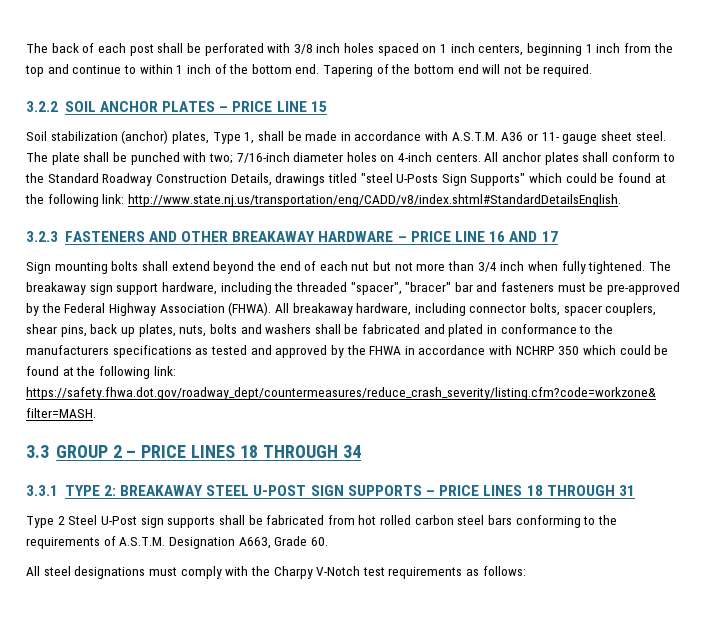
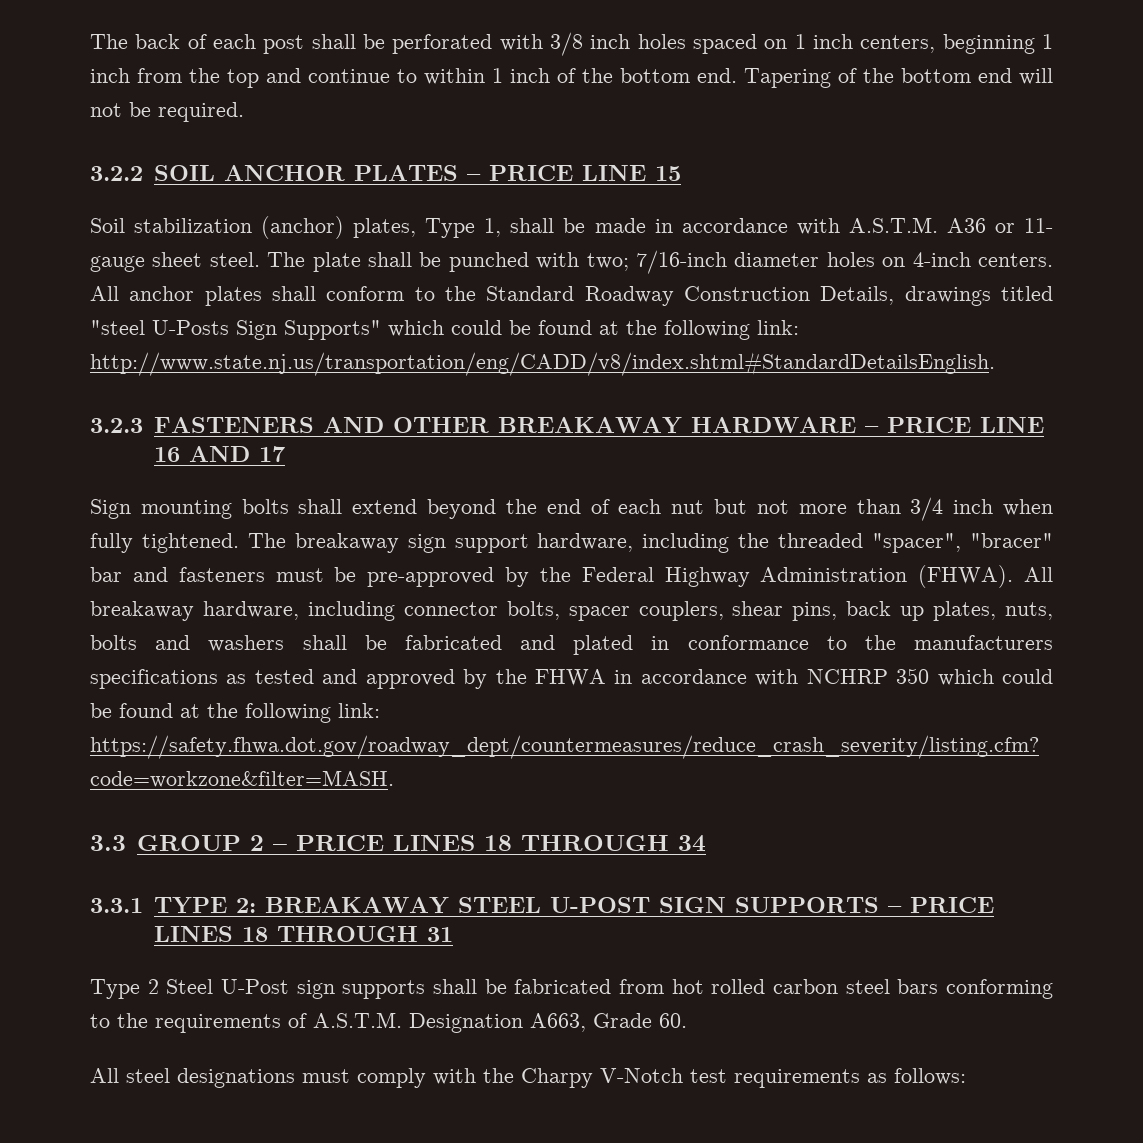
[159,304,225,313] Association -> [760,567,908,582] Administration

